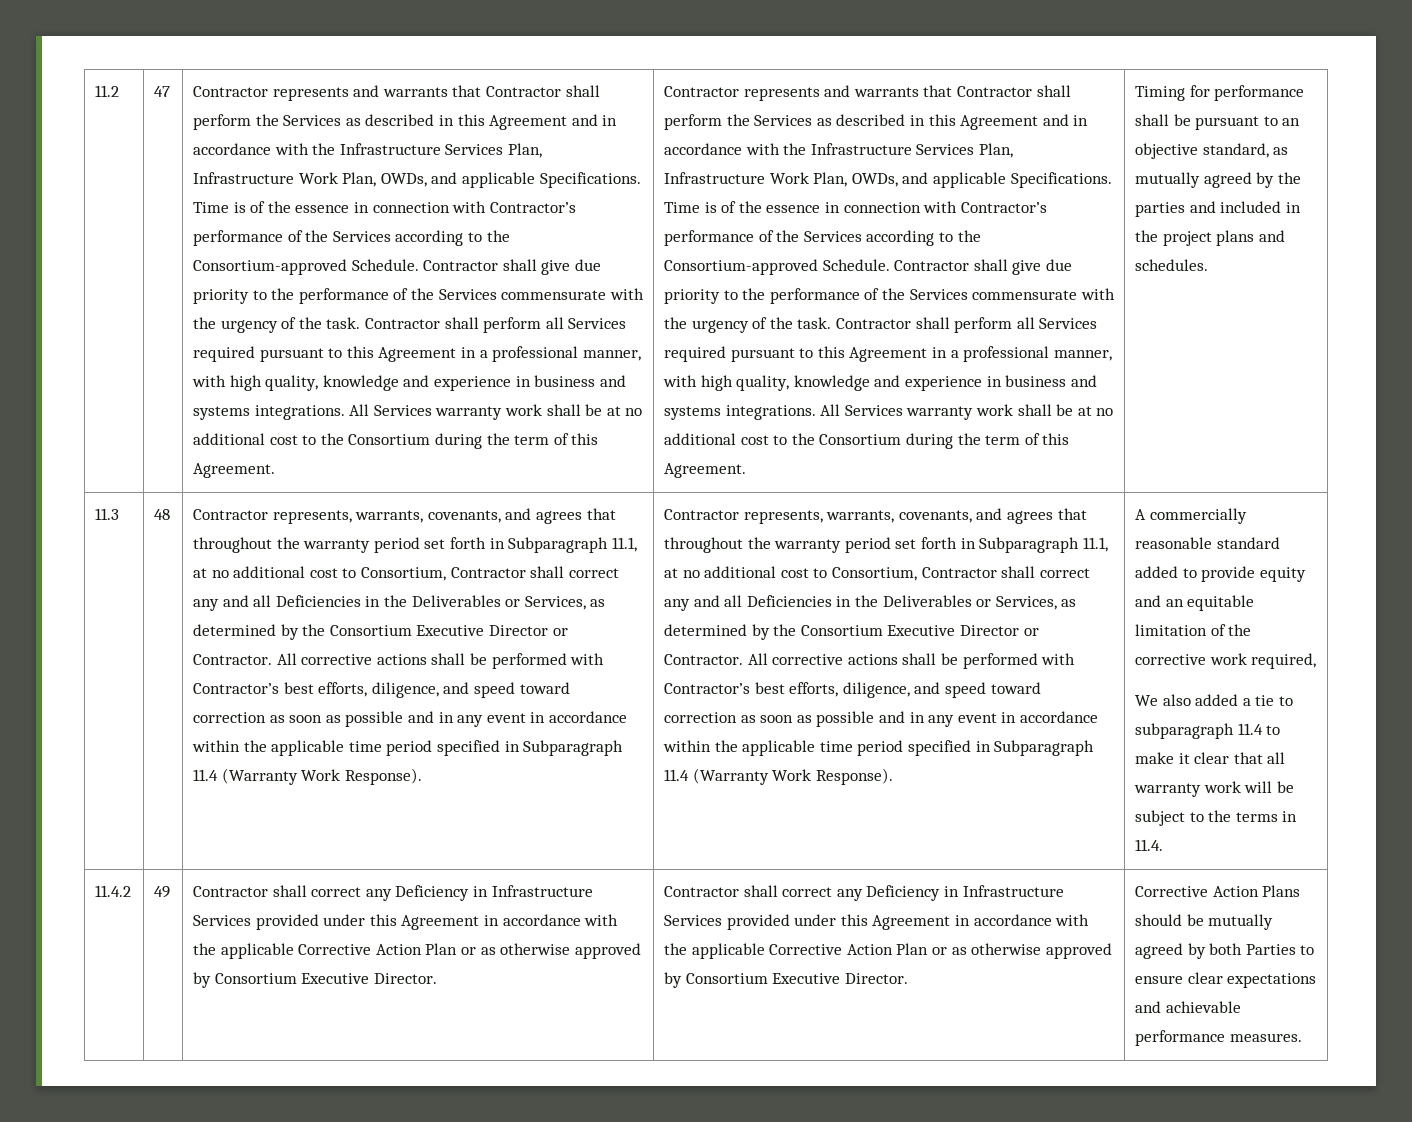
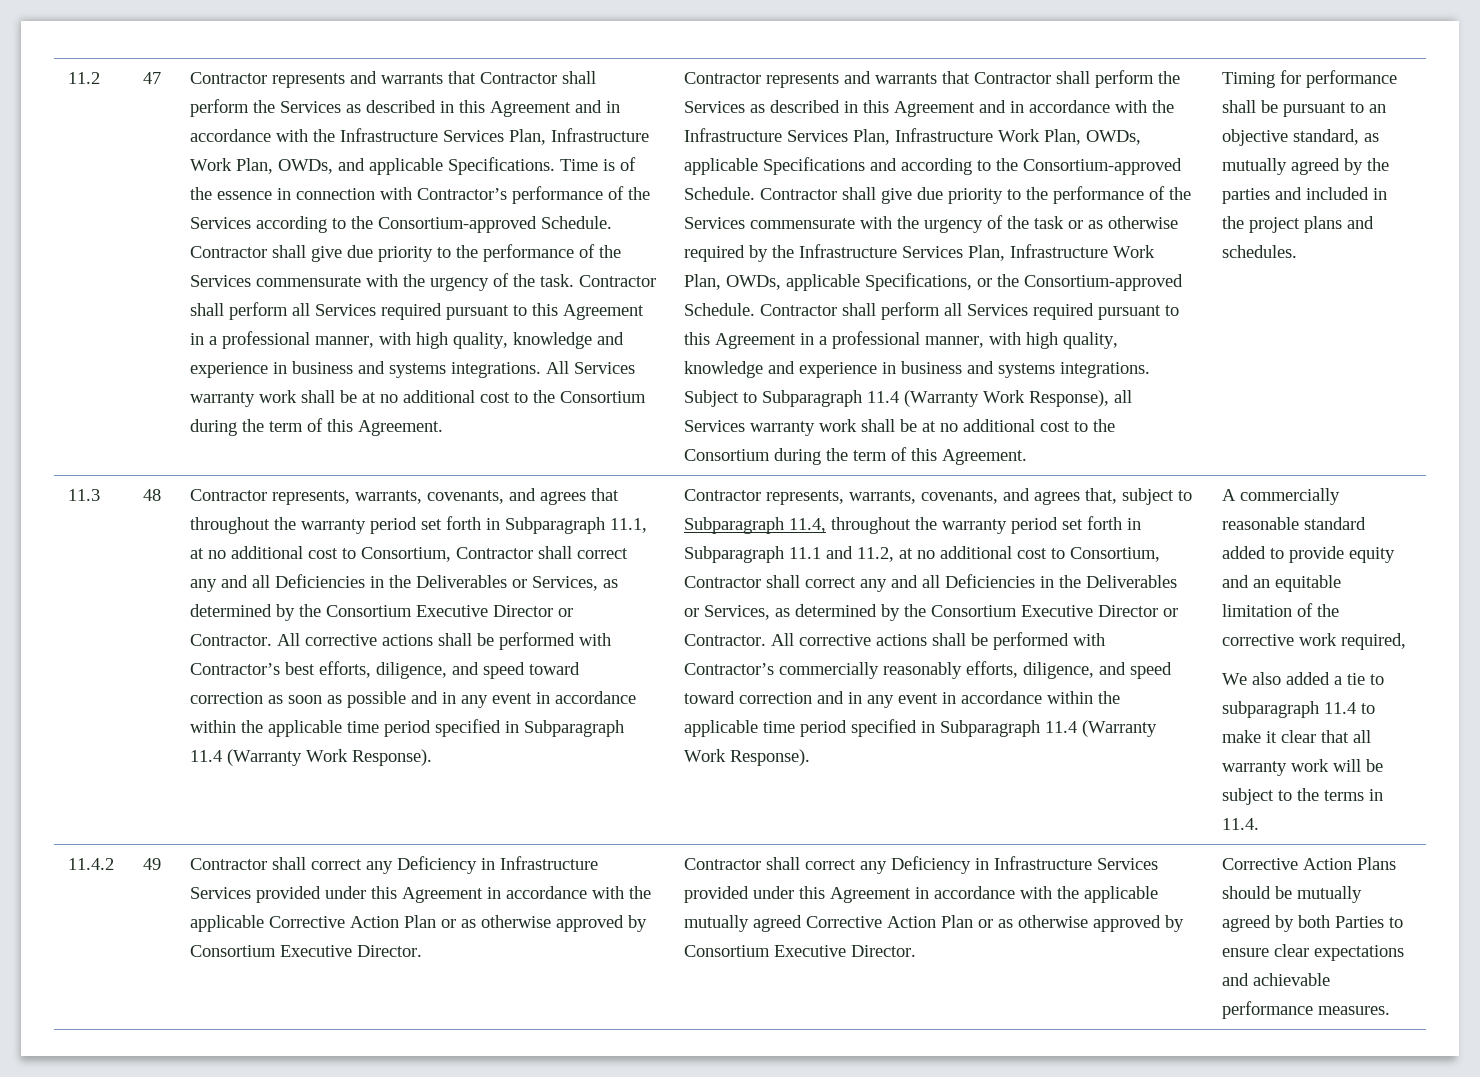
[902,172,1112,188] [664,201,1047,213] [664,230,862,246] and applicable Specifications. Time is of the essence in connection with Contractor’s performance of the Services -> [684,157,898,175] applicable Specifications and
[797,317,832,329] task. -> [1034,216,1179,229] [684,244,1156,262] [684,273,1184,291] [684,303,756,316] task or as otherwise required by the Infrastructure Services Plan, Infrastructure Work Plan, OWDs, applicable Specifications, or the Consortium-approved Schedule.
[820,404,841,416] All -> [684,390,1133,407] Subject to Subparagraph 11.4 (Warranty Work Response), all
[1057,508,1087,520] [664,537,1108,553] that throughout the warranty period set forth in Subparagraph 11.1, -> [1085,488,1193,505] [684,516,1142,534] [684,546,895,563] that, subject to Subparagraph 11.4, throughout the warranty period set forth in Subparagraph 11.1 and 11.2,
[754,682,1041,698] [664,711,875,727] best efforts, diligence, and speed toward correction as soon as possible -> [779,661,1173,679] [684,691,813,704] commercially reasonably efforts, diligence, and speed toward correction
(765, 951) none -> [684,915,803,932] mutually agreed

